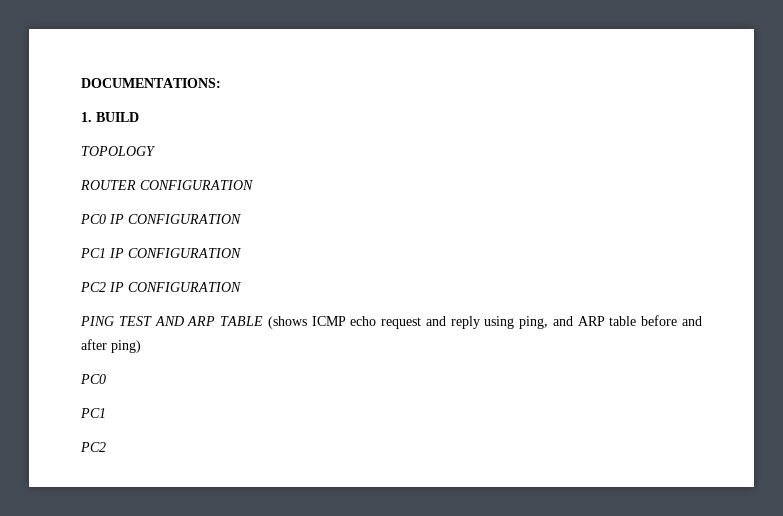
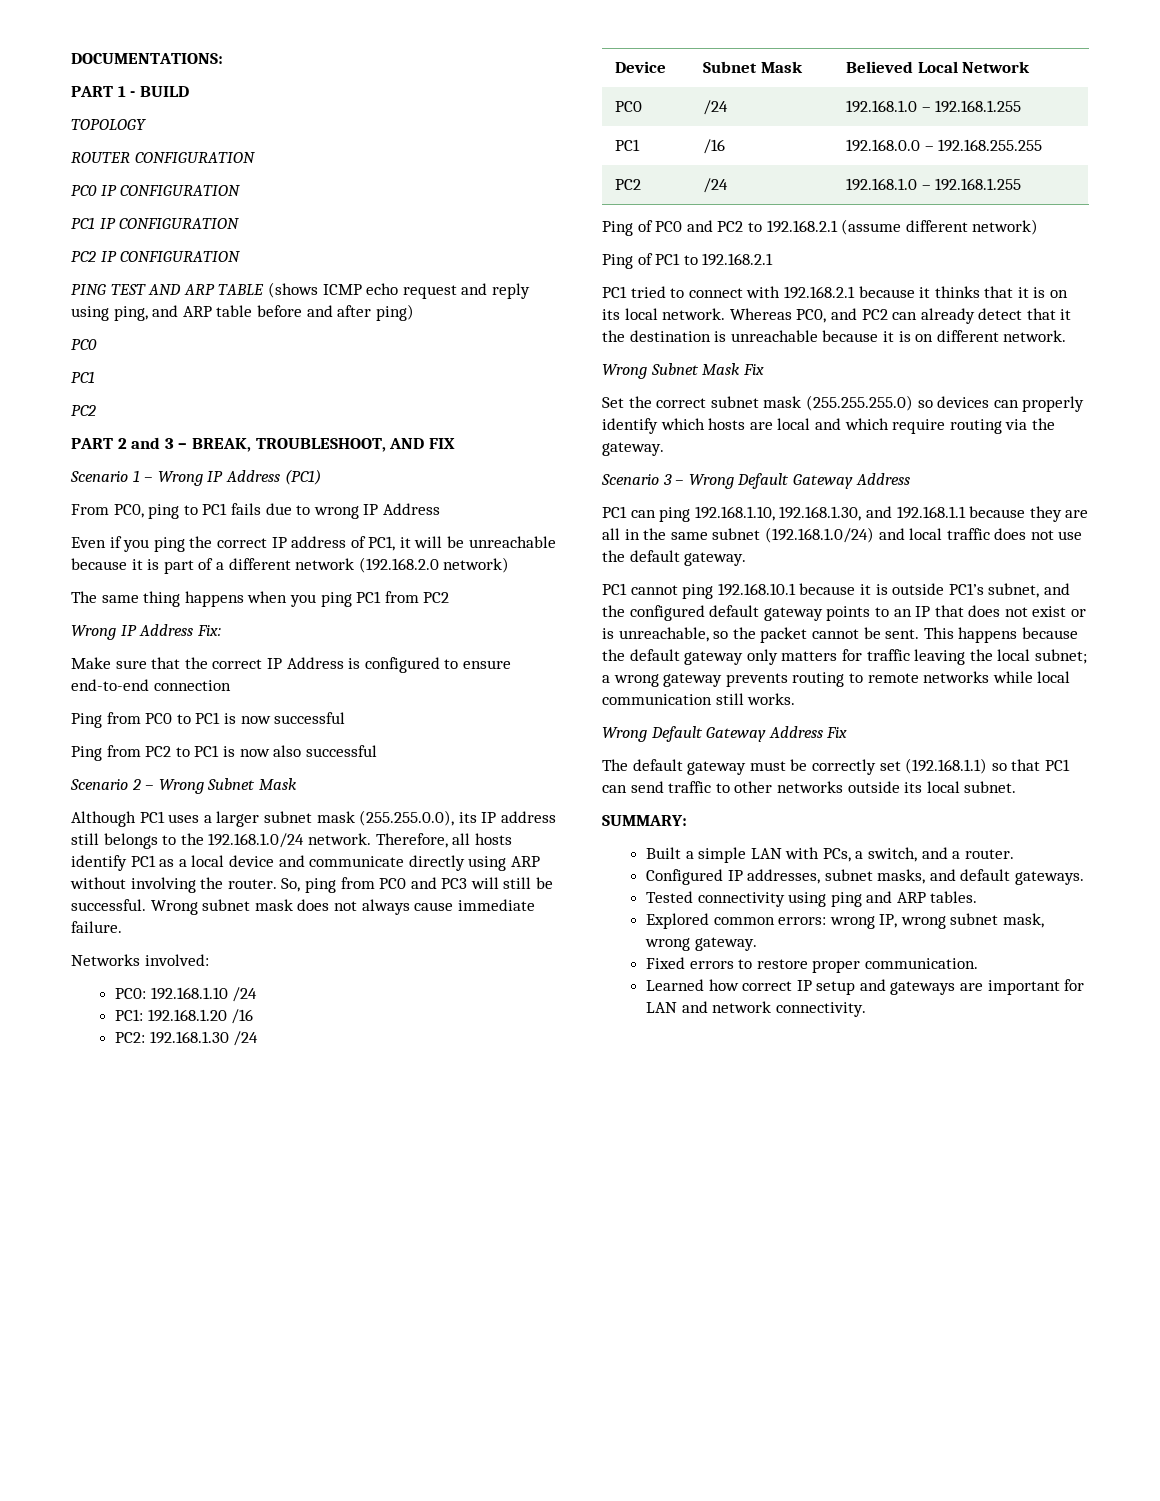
[81,112,92,122] 1. -> [71,86,136,97] PART 1 -
(106, 447) none -> [71,437,455,452] [70,469,321,486] [71,503,440,519] [71,536,556,552] [71,557,510,574] [71,591,450,607] [71,624,221,640] [71,657,511,673] [71,679,231,691] [71,712,346,728] [71,745,377,761] [70,778,297,794] [71,810,556,827] [71,833,512,849] [71,855,540,871] [70,877,554,893] [71,899,535,915] [71,921,122,933] [71,954,209,966] [114,987,258,1002] [114,1009,254,1024] [114,1031,259,1046] [615,61,667,73] [703,61,803,73] [846,61,1031,73] [615,101,643,112] [703,100,729,115] [846,100,1022,113] [615,139,641,151] [703,139,726,154] [846,139,1043,152] [615,179,642,190] [703,178,729,193] [846,178,1022,191] [602,219,1039,236] [602,253,774,269] [602,286,1069,299] [602,308,1072,324] [602,330,1067,342] [602,363,764,379] [602,395,1085,412] [602,418,1055,434] [602,442,664,456] [601,473,910,489] [602,506,1089,522] [602,527,1083,543] [602,550,747,566] [602,583,1070,599] [602,605,1087,621] [602,627,1078,643] [602,649,1087,665] [602,671,1071,687] [602,693,796,705] [602,726,848,742] [602,758,1070,775] [602,781,1017,793] [602,815,687,826] [645,847,1014,863] [645,869,1085,885] [645,891,978,907] [645,913,1045,929] [644,937,757,951] [645,957,978,973] [645,979,1085,995] [645,1001,866,1017] // PART 2 and 3 – BREAK, TROUBLESHOOT, AND FIX // Scenario 1 – Wrong IP Address (PC1) // From PC0, ping to PC1 fails due to wrong IP Address // Even if you ping the correct IP address of PC1, it will be unreachable because it is part of a different network (192.168.2.0 network) // The same thing happens when you ping PC1 from PC2 // Wrong IP Address Fix: // Make sure that the correct IP Address is configured to ensure end-to-end connection // Ping from PC0 to PC1 is now successful // Ping from PC2 to PC1 is now also successful // Scenario 2 – Wrong Subnet Mask // Although PC1 uses a larger subnet mask (255.255.0.0), its IP address still belongs to the 192.168.1.0/24 network. Therefore, all hosts identify PC1 as a local device and communicate directly using ARP without involving the router. So, ping from PC0 and PC3 will still be successful. Wrong subnet mask does not always cause immediate failure. // Networks involved: // PC0: 192.168.1.10 /24 // PC1: 192.168.1.20 /16 // PC2: 192.168.1.30 /24 // Device | Subnet Mask | Believed Local Network // PC0 | /24 | 192.168.1.0 – 192.168.1.255 // PC1 | /16 | 192.168.0.0 – 192.168.255.255 // PC2 | /24 | 192.168.1.0 – 192.168.1.255 // Ping of PC0 and PC2 to 192.168.2.1 (assume different network) // Ping of PC1 to 192.168.2.1 // PC1 tried to connect with 192.168.2.1 because it thinks that it is on its local network. Whereas PC0, and PC2 can already detect that it the destination is unreachable because it is on different network. // Wrong Subnet Mask Fix // Set the correct subnet mask (255.255.255.0) so devices can properly identify which hosts are local and which require routing via the gateway. // Scenario 3 – Wrong Default Gateway Address // PC1 can ping 192.168.1.10, 192.168.1.30, and 192.168.1.1 because they are all in the same subnet (192.168.1.0/24) and local traffic does not use the default gateway. // PC1 cannot ping 192.168.10.1 because it is outside PC1’s subnet, and the configured default gateway points to an IP that does not exist or is unreachable, so the packet cannot be sent. This happens because the default gateway only matters for traffic leaving the local subnet; a wrong gateway prevents routing to remote networks while local communication still works. // Wrong Default Gateway Address Fix // The default gateway must be correctly set (192.168.1.1) so that PC1 can send traffic to other networks outside its local subnet. // SUMMARY: // Built a simple LAN with PCs, a switch, and a router. // Configured IP addresses, subnet masks, and default gateways. // Tested connectivity using ping and ARP tables. // Explored common errors: wrong IP, wrong subnet mask, wrong gateway. // Fixed errors to restore proper communication. // Learned how correct IP setup and gateways are important for LAN and network connectivity.

